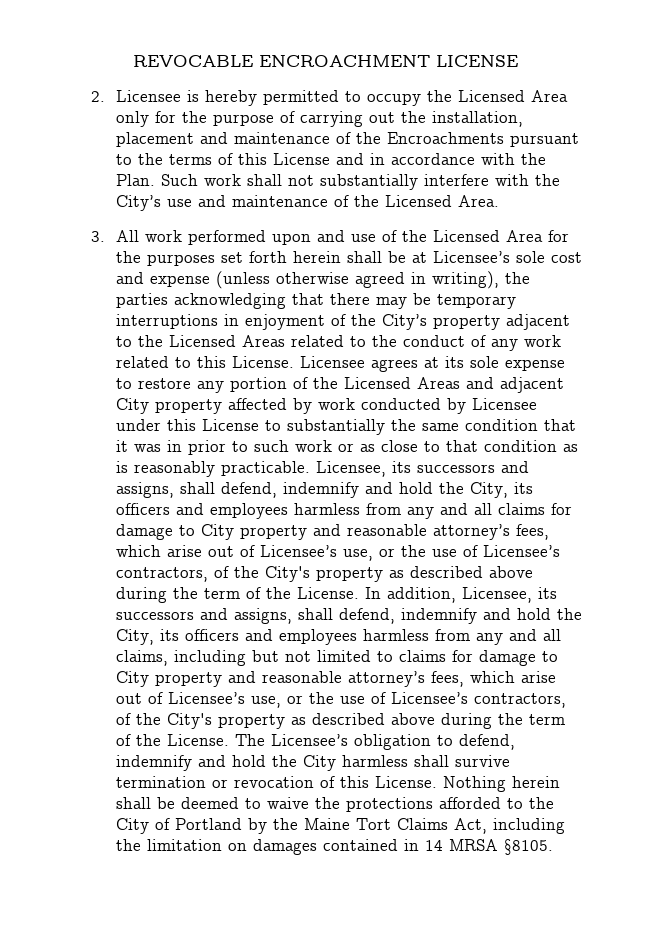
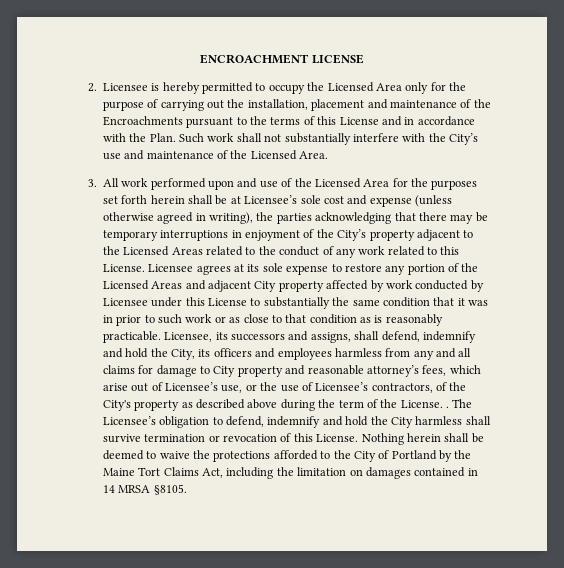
[132,55,253,67] REVOCABLE -> (200, 59) none
[364,587,557,603] [115,608,582,624] [115,629,561,645] [115,650,558,666] [115,671,556,687] [115,692,566,708] [115,713,565,729] [115,734,229,746] In addition, Licensee, its successors and assigns, shall defend, indemnify and hold the City, its officers and employees harmless from any and all claims, including but not limited to claims for damage to City property and reasonable attorney’s fees, which arise out of Licensee’s use, or the use of Licensee’s contractors, of the City's property as described above during the term of the License. -> [446,406,450,408] .

